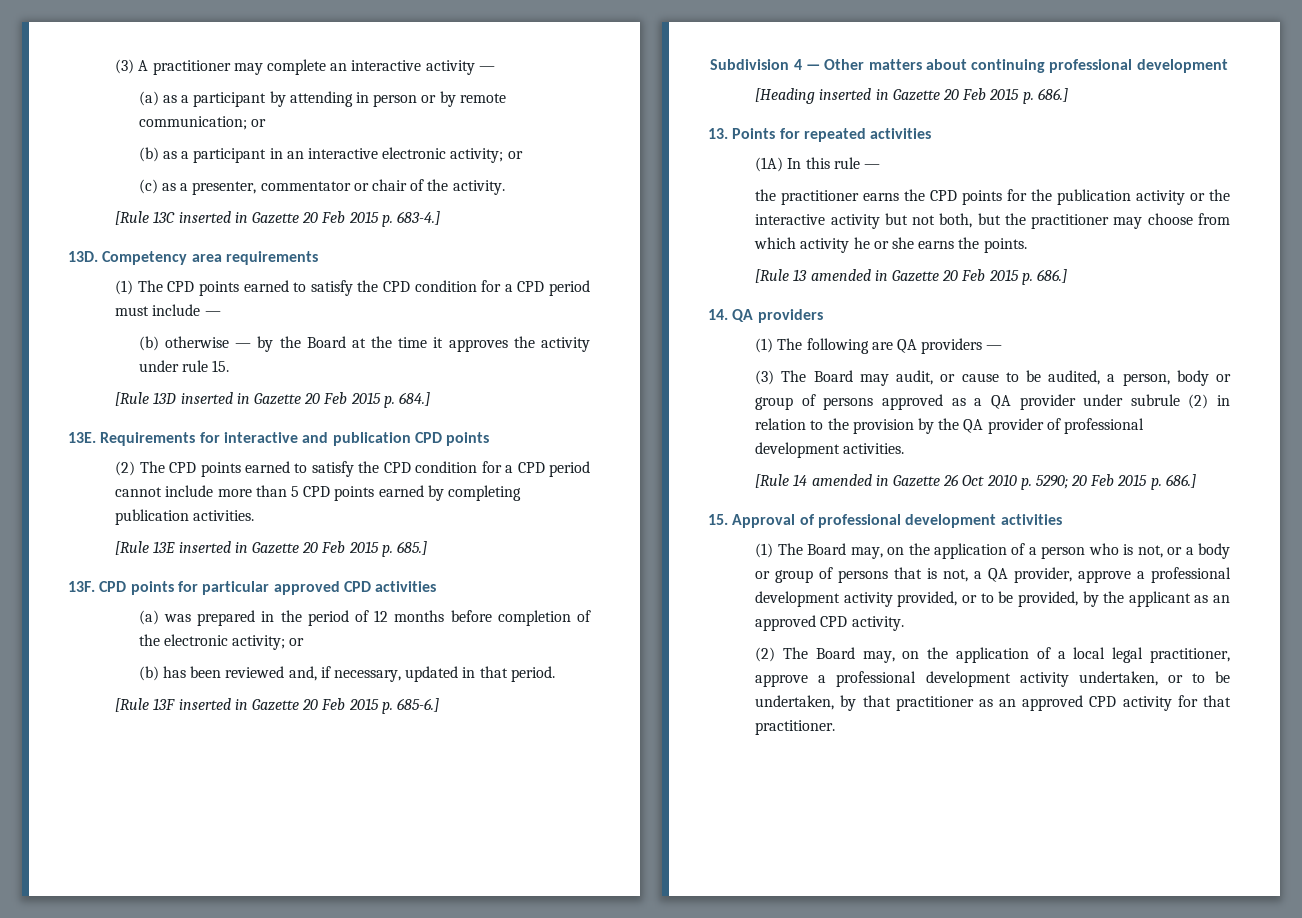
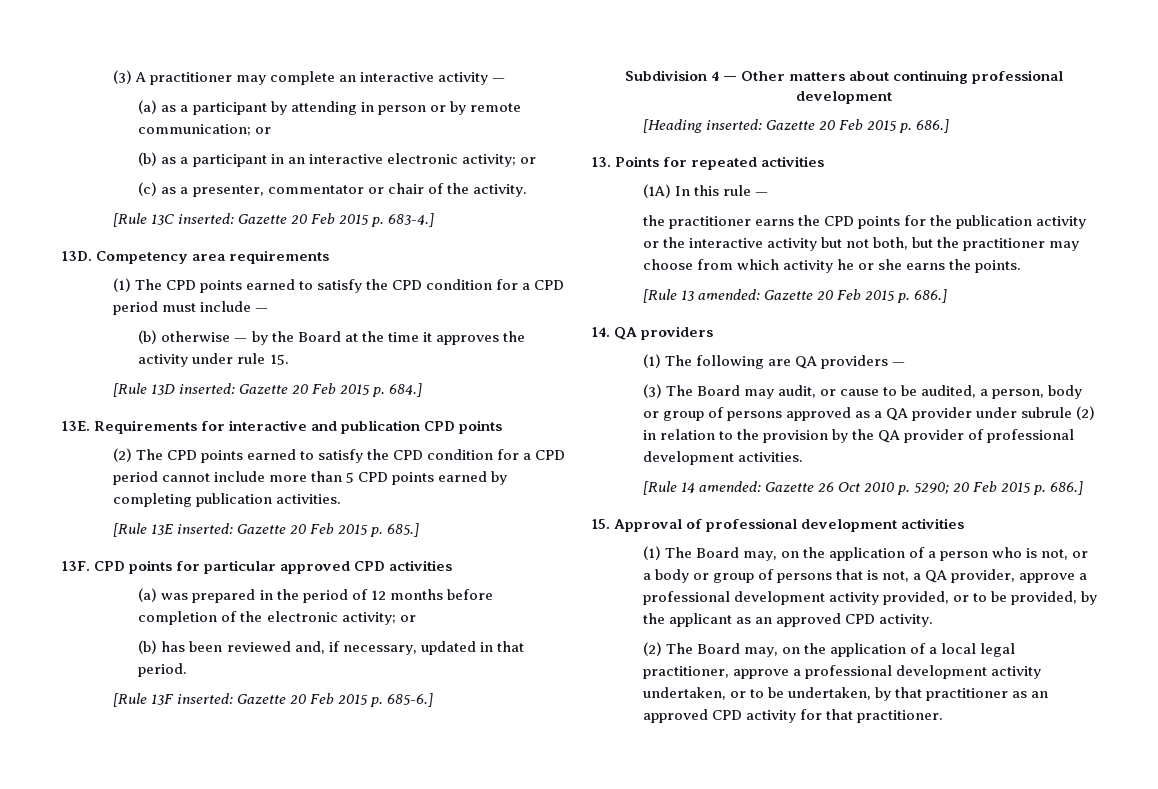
[178,211,248,223] inserted in -> [177,213,234,224] inserted:
[180,392,250,404] inserted in -> [178,383,235,394] inserted:
[178,541,248,553] inserted in -> [176,523,233,534] inserted:
[178,698,248,710] inserted in -> [176,693,233,704] inserted:
[819,88,889,100] inserted in -> [705,119,762,130] inserted:
[810,269,888,281] amended in -> [697,289,760,300] amended:
[811,474,889,486] amended in -> [698,481,761,492] amended:

